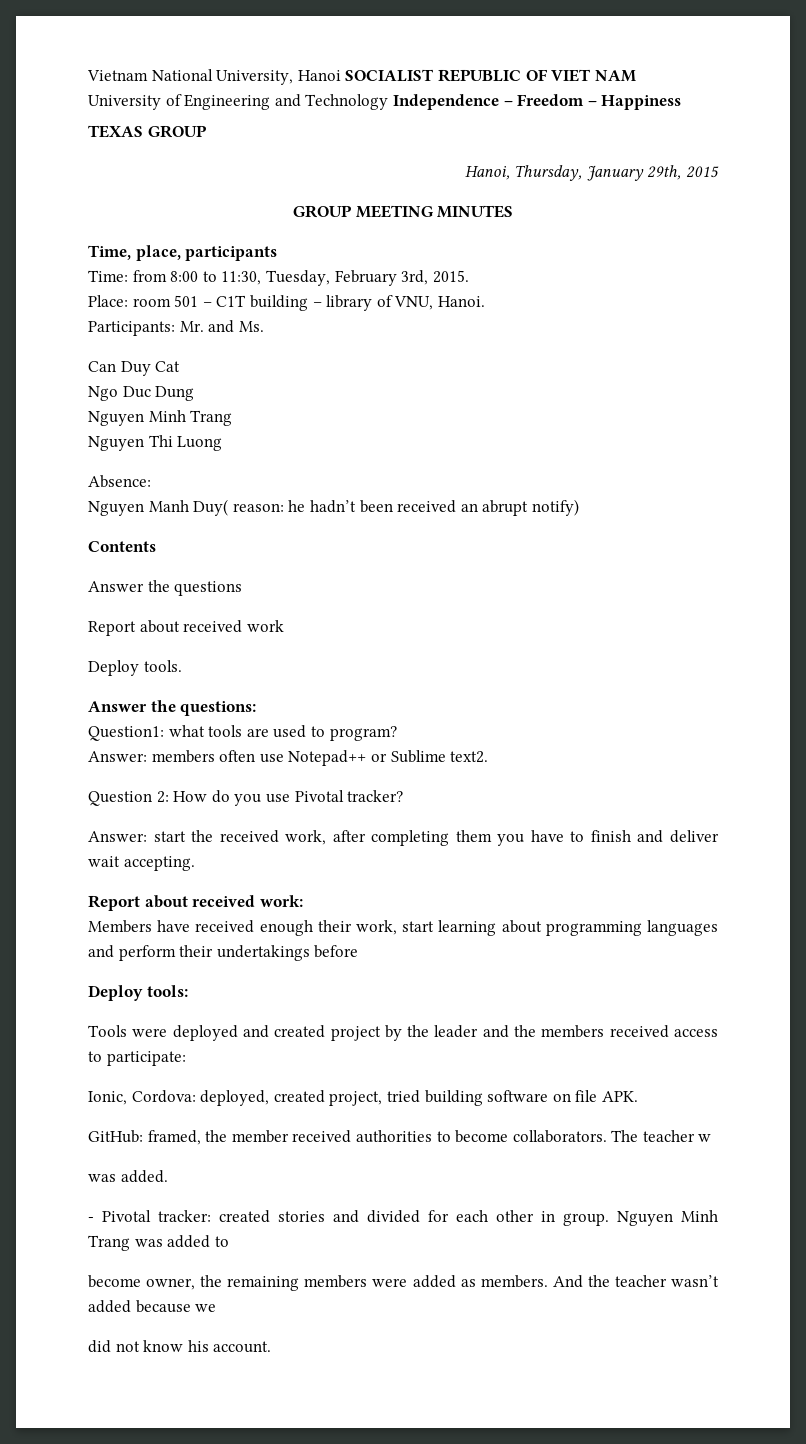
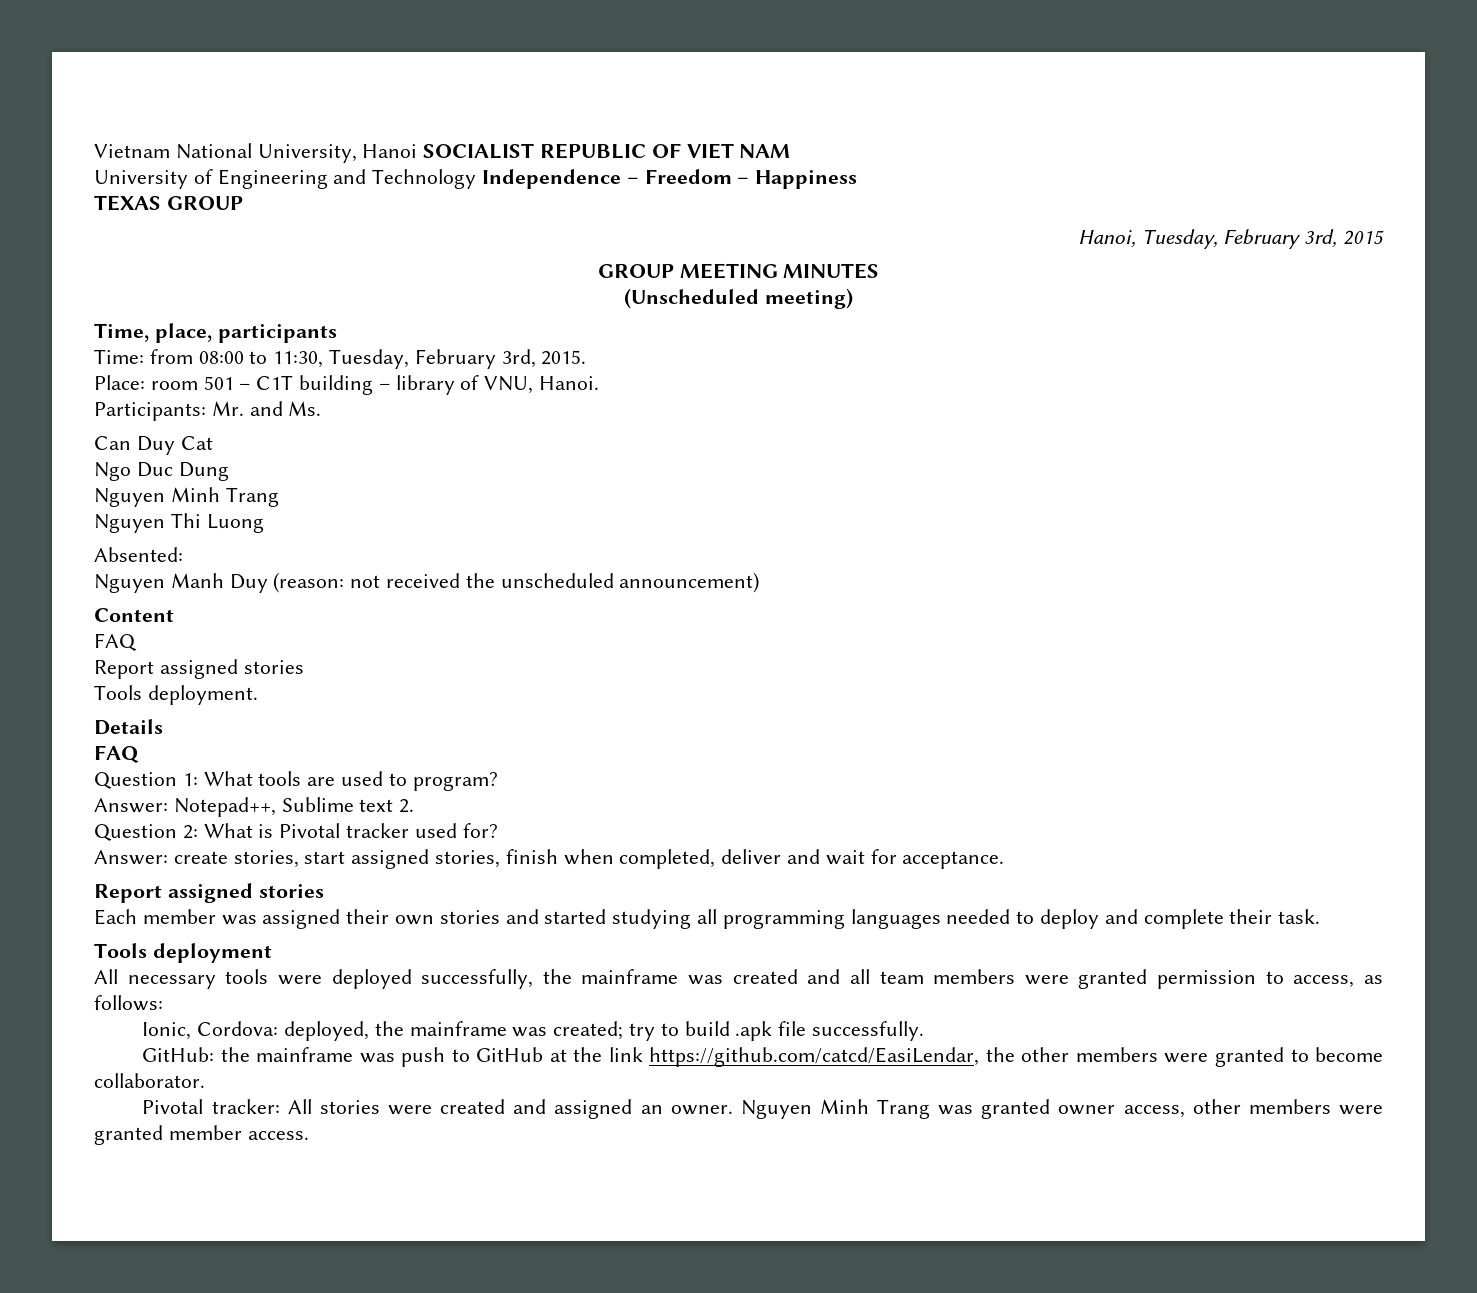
[514,165,682,181] Thursday, January 29th, -> [1141,229,1338,249] Tuesday, February 3rd,
(514, 211) none -> [624,288,853,309] // (Unscheduled meeting)
[170,271,199,282] 8:00 -> [198,351,244,364] 08:00
[88,475,151,488] Absence: -> [94,547,183,562] Absented:
[193,499,579,516] [88,541,156,552] [88,580,243,596] [88,620,284,636] [88,660,182,676] [88,700,257,716] [88,725,205,741] Duy( reason: he hadn’t been received an abrupt notify) // Contents // Answer the questions // Report about received work // Deploy tools. // Answer the questions: // Question1: what -> [229,572,760,593] [94,608,174,622] [94,633,137,651] [94,659,304,679] [94,685,258,705] [94,719,163,735] [94,745,139,763] [94,771,253,789] Duy (reason: not received the unscheduled announcement) // Content // FAQ // Report assigned stories // Tools deployment. // Details // FAQ // Question 1: What
[151,750,489,766] [88,790,404,806] [88,830,719,846] [88,856,195,871] [88,895,303,911] [88,920,718,936] [88,945,359,961] [88,985,188,1001] [88,1025,718,1041] [88,1051,186,1066] [88,1090,638,1106] [88,1130,712,1145] [88,1170,168,1183] [88,1210,718,1226] [88,1235,229,1251] [88,1275,719,1291] [88,1300,217,1313] [88,1340,272,1353] members often use Notepad++ or Sublime text2. // Question 2: How do you use Pivotal tracker? // Answer: start the received work, after completing them you have to finish and deliver wait accepting. // Report about received work: // Members have received enough their work, start learning about programming languages and perform their undertakings before // Deploy tools: // Tools were deployed and created project by the leader and the members received access to participate: // Ionic, Cordova: deployed, created project, tried building software on file APK. // GitHub: framed, the member received authorities to become collaborators. The teacher w // was added. // - Pivotal tracker: created stories and divided for each other in group. Nguyen Minh Trang was added to // become owner, the remaining members were added as members. And the teacher wasn’t added because we // did not know his account. -> [173,797,415,817] [94,823,498,841] [94,849,1005,869] [94,883,324,903] [94,909,1321,929] [94,943,272,963] [94,969,1383,989] [94,995,163,1011] [142,1021,925,1041] [142,1047,1383,1067] [94,1073,205,1088] [142,1099,1384,1119] [94,1125,309,1145] Notepad++, Sublime text 2. // Question 2: What is Pivotal tracker used for? // Answer: create stories, start assigned stories, finish when completed, deliver and wait for acceptance. // Report assigned stories // Each member was assigned their own stories and started studying all programming languages needed to deploy and complete their task. // Tools deployment // All necessary tools were deployed successfully, the mainframe was created and all team members were granted permission to access, as follows: // Ionic, Cordova: deployed, the mainframe was created; try to build .apk file successfully. // GitHub: the mainframe was push to GitHub at the link https://github.com/catcd/EasiLendar, the other members were granted to become collaborator. // Pivotal tracker: All stories were created and assigned an owner. Nguyen Minh Trang was granted owner access, other members were granted member access.

